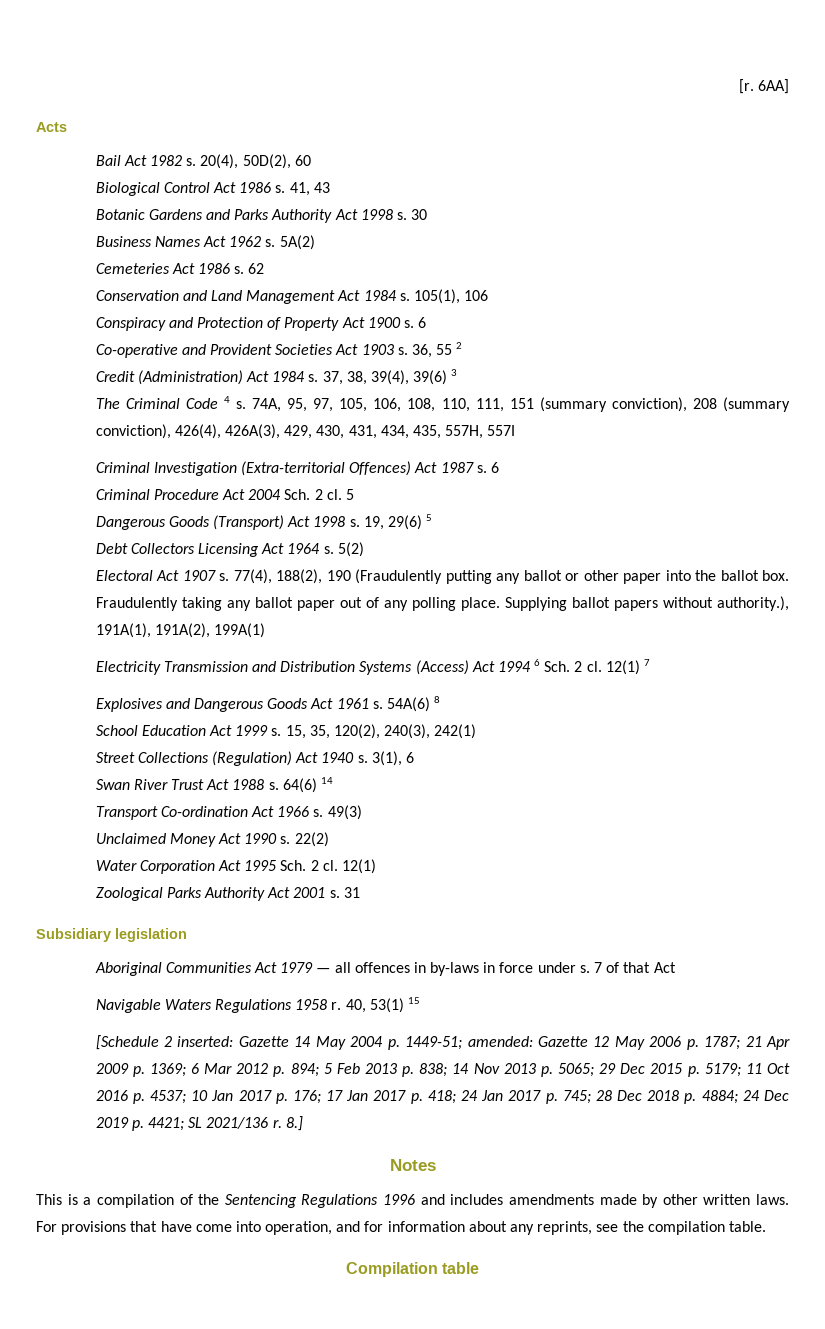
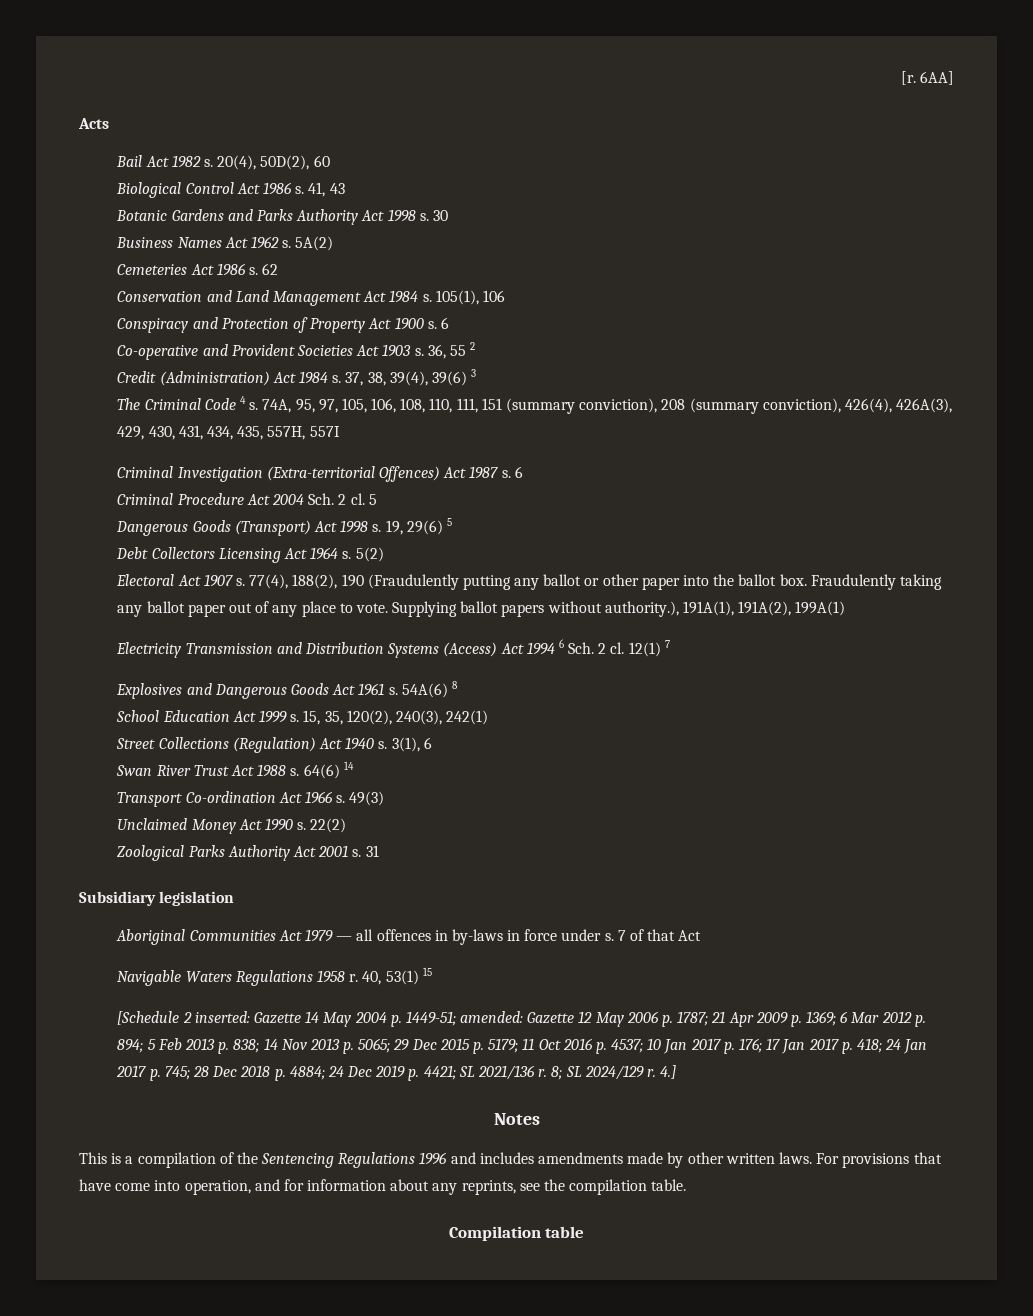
[411,597,500,611] polling place. -> [301,601,388,617] place to vote.
[95,859,376,874] // Water Corporation Act 1995 Sch. 2 cl. 12(1) -> (347, 825) none
[285,1116,303,1131] 8.] -> [551,1065,677,1080] 8; SL 2024/129 r. 4.]

